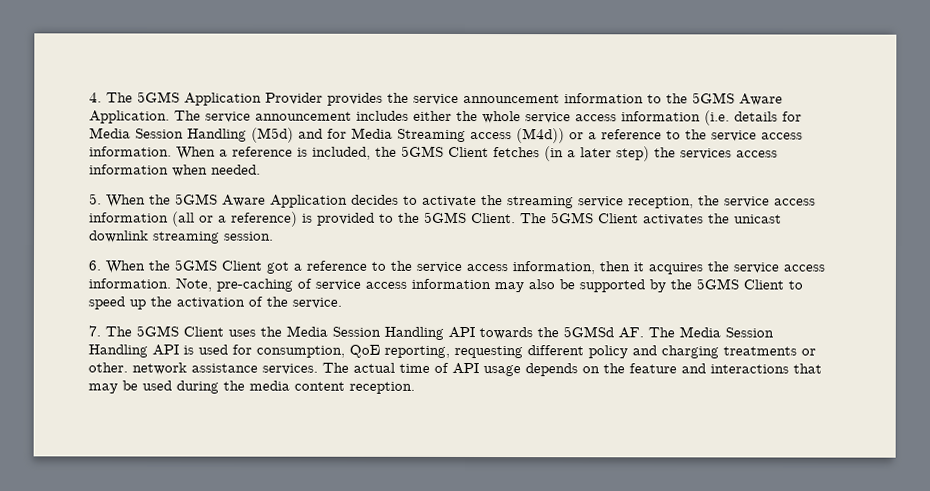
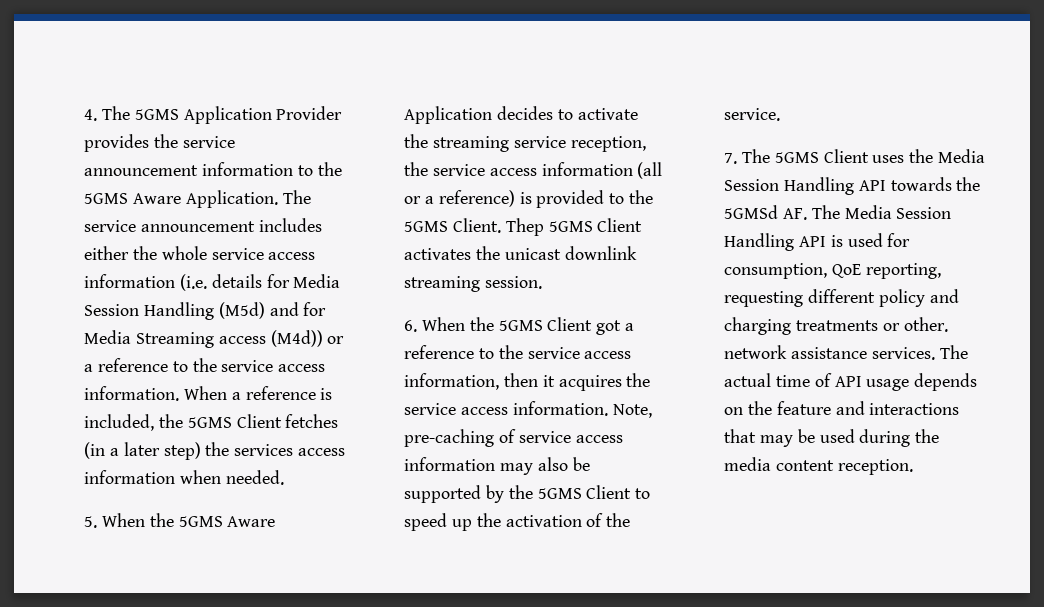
[520,213,548,224] The -> [505,218,544,236] Thep

